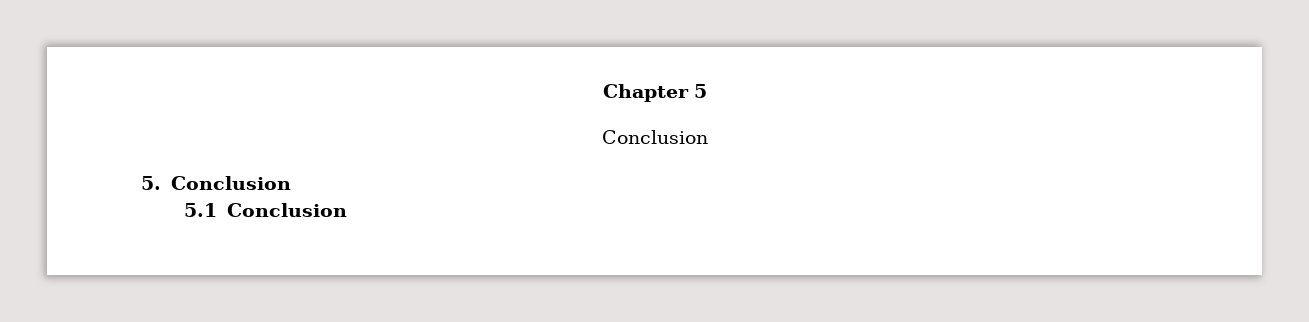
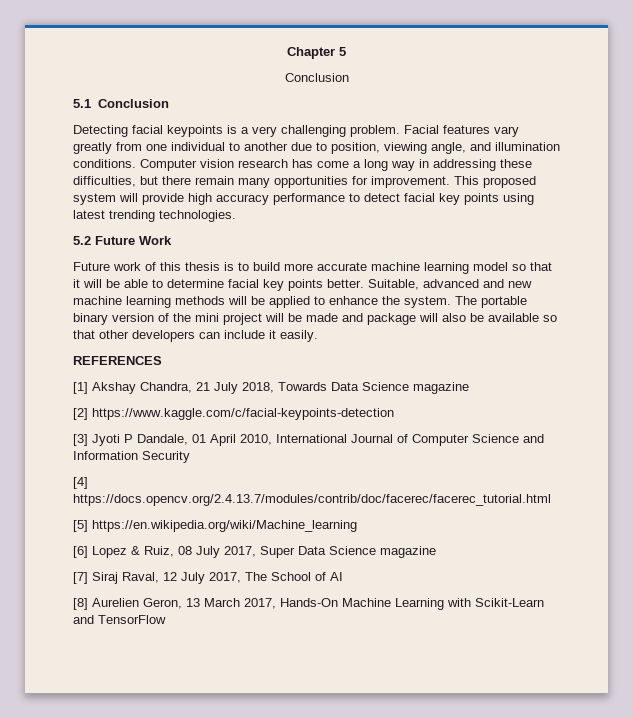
[141,176,291,190] [184,203,347,217] 5. Conclusion // 5.1 Conclusion -> [73,99,169,108] [73,125,519,137] [73,142,560,154] [73,159,532,171] [73,176,536,188] [73,193,534,205] [73,210,236,222] [73,236,172,245] [73,262,552,274] [73,279,532,291] [73,296,527,308] [73,313,557,325] [73,330,318,342] [73,356,162,365] [73,382,469,394] [73,408,394,420] [73,434,544,446] [73,451,190,463] [73,477,88,489] [73,494,551,506] [73,520,357,532] [73,546,436,558] [73,572,343,584] [73,598,544,610] [73,615,166,624] 5.1 Conclusion // Detecting facial keypoints is a very challenging problem. Facial features vary greatly from one individual to another due to position, viewing angle, and illumination conditions. Computer vision research has come a long way in addressing these difficulties, but there remain many opportunities for improvement. This proposed system will provide high accuracy performance to detect facial key points using latest trending technologies. // 5.2 Future Work // Future work of this thesis is to build more accurate machine learning model so that it will be able to determine facial key points better. Suitable, advanced and new machine learning methods will be applied to enhance the system. The portable binary version of the mini project will be made and package will also be available so that other developers can include it easily. // REFERENCES // [1] Akshay Chandra, 21 July 2018, Towards Data Science magazine // [2] https://www.kaggle.com/c/facial-keypoints-detection // [3] Jyoti P Dandale, 01 April 2010, International Journal of Computer Science and Information Security // [4] https://docs.opencv.org/2.4.13.7/modules/contrib/doc/facerec/facerec_tutorial.html // [5] https://en.wikipedia.org/wiki/Machine_learning // [6] Lopez & Ruiz, 08 July 2017, Super Data Science magazine // [7] Siraj Raval, 12 July 2017, The School of AI // [8] Aurelien Geron, 13 March 2017, Hands-On Machine Learning with Scikit-Learn and TensorFlow

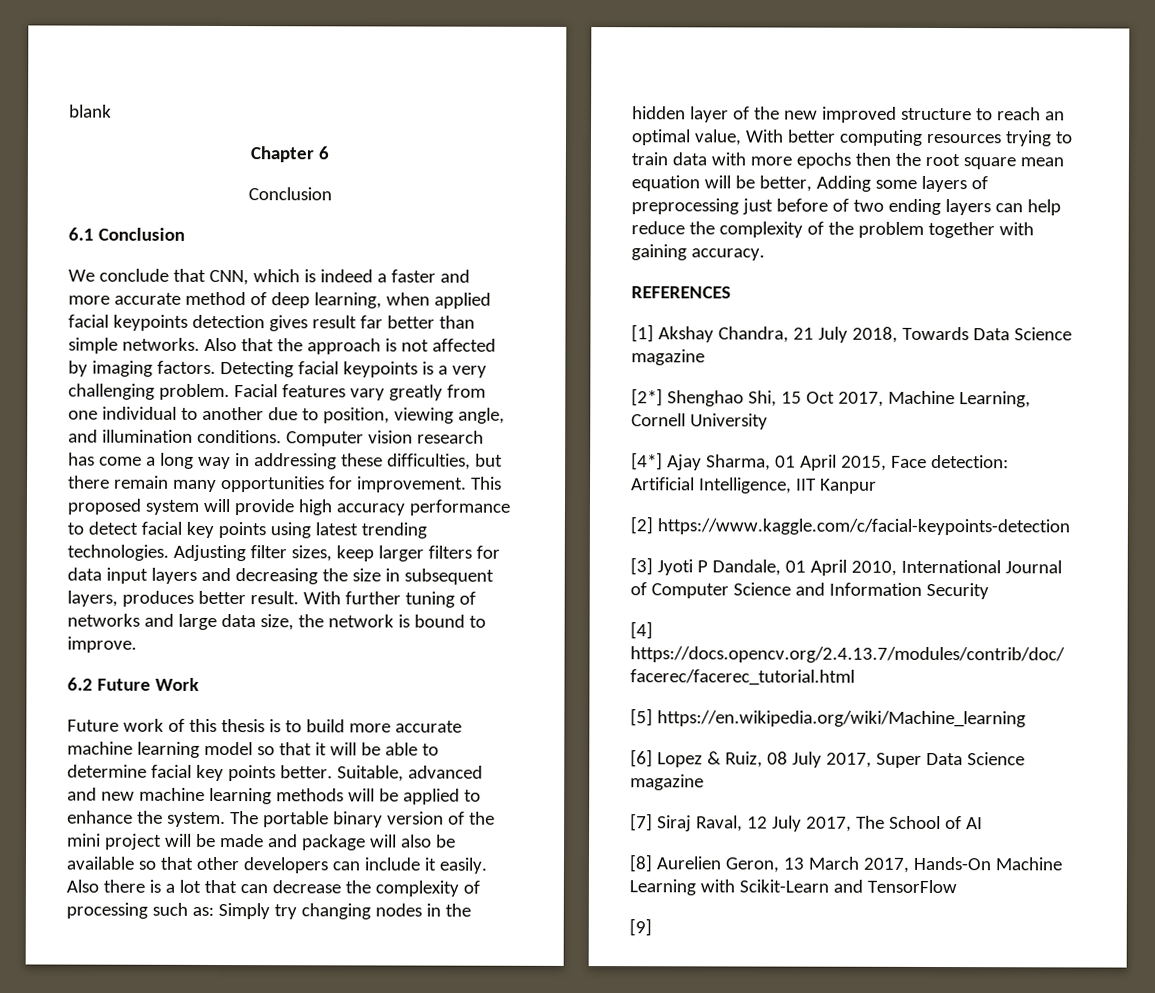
[287,47,346,59] [284,73,349,82] [73,99,169,108] Chapter 5 // Conclusion // 5.1 Conclusion // -> [69,104,112,118] [250,146,329,163] [247,187,332,201] [68,227,185,241] [68,268,470,286] [68,291,491,309] [68,314,475,332] [68,337,496,355] [68,360,216,377] blank // Chapter 6 // Conclusion // 6.1 Conclusion // We conclude that CNN, which is indeed a faster and more accurate method of deep learning, when applied facial keypoints detection gives result far better than simple networks. Also that the approach is not affected by imaging factors.
[73,236,91,245] // 5.2 -> [172,544,500,562] [67,567,494,585] [67,590,476,608] [67,613,486,631] [67,636,137,653] [67,677,93,691] Adjusting filter sizes, keep larger filters for data input layers and decreasing the size in subsequent layers, produces better result. With further tuning of networks and large data size, the network is bound to improve. // 6.2
(318, 336) none -> [66,879,480,897] [66,902,471,920] [632,106,1065,123] [631,129,1073,147] [631,152,1064,170] [631,175,988,193] [631,198,1061,216] [631,221,1034,239] [631,244,765,261] Also there is a lot that can decrease the complexity of processing such as: Simply try changing nodes in the hidden layer of the new improved structure to reach an optimal value, With better computing resources trying to train data with more epochs then the root square mean equation will be better, Adding some layers of preprocessing just before of two ending layers can help reduce the complexity of the problem together with gaining accuracy.
(469, 388) none -> [631,388,1031,408] [631,413,768,430] [631,452,1009,471] [631,477,877,494] // [2*] Shenghao Shi, 15 Oct 2017, Machine Learning, Cornell University // [4*] Ajay Sharma, 01 April 2015, Face detection: Artificial Intelligence, IIT Kanpur
(166, 619) none -> [629,918,652,937] // [9]

